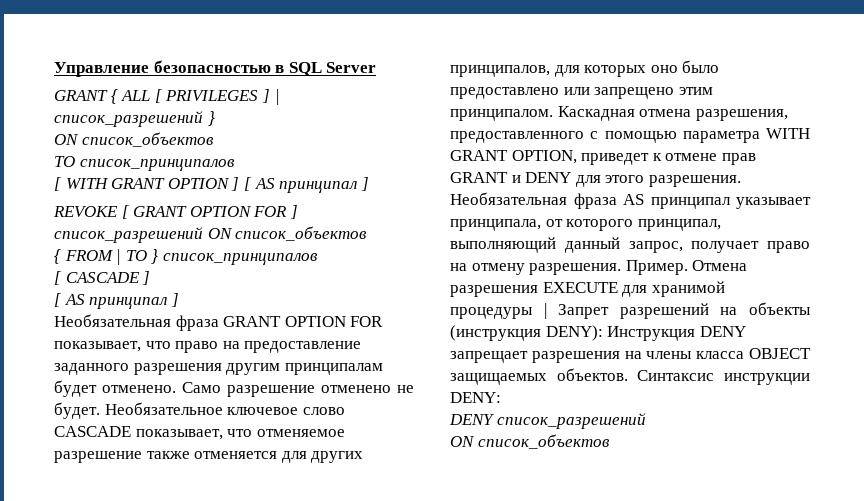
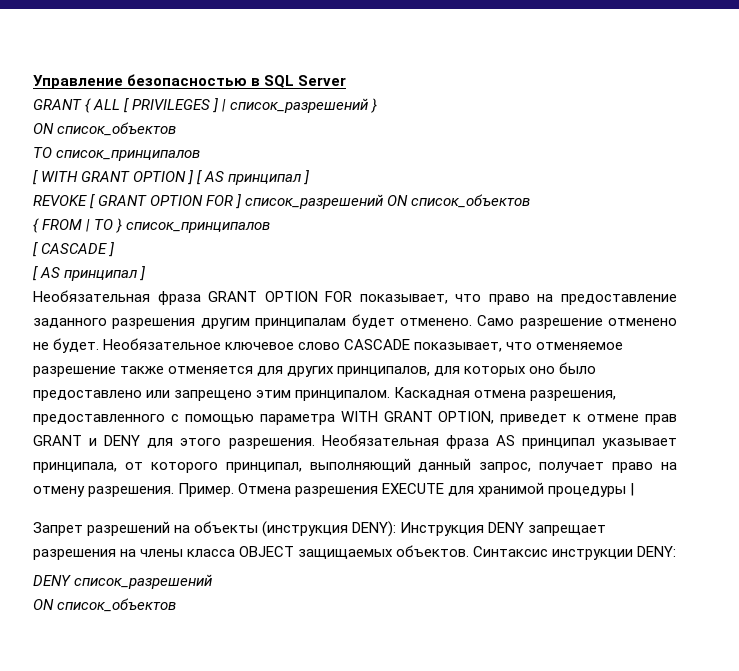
(547, 311) none -> (635, 489) //

